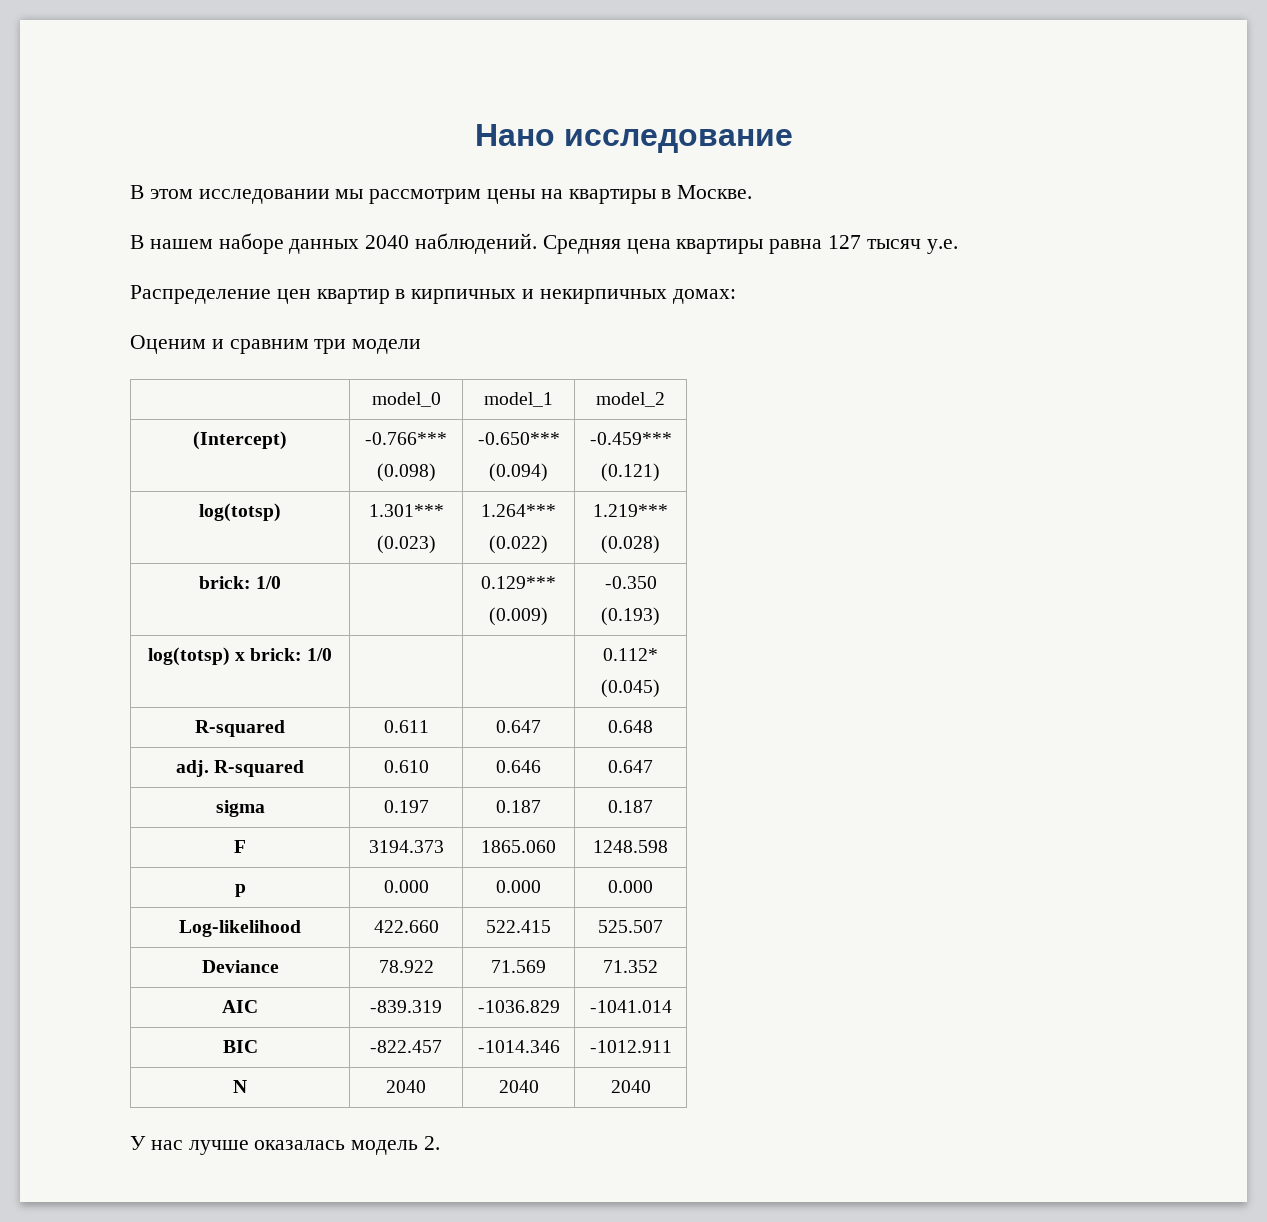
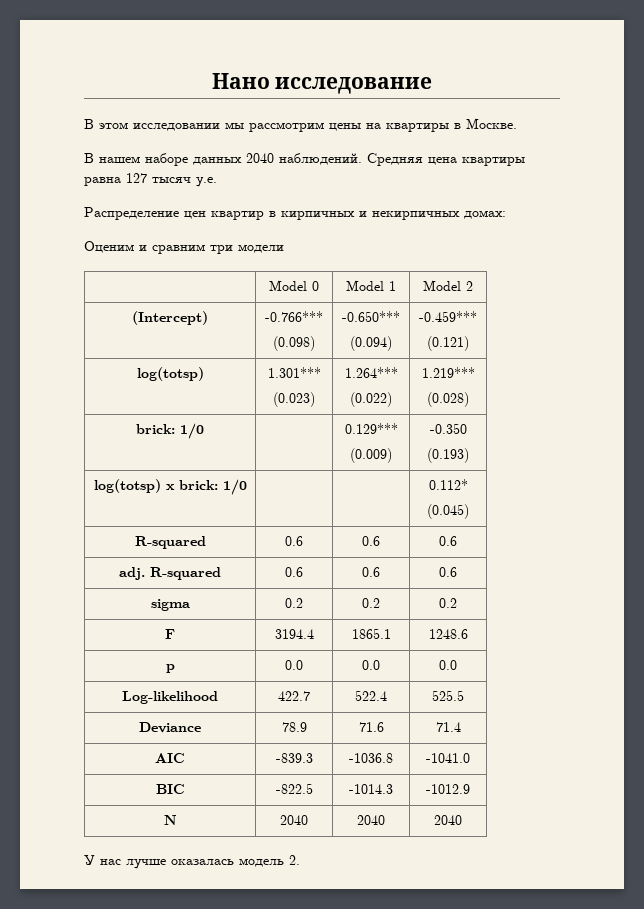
[371,392,441,407] [484,392,553,407] [596,392,665,407] model_0 | model_1 | model_2 -> [269,280,319,291] [346,280,396,291] [423,280,473,291] Model 0 | Model 1 | Model 2
[383,720,429,733] [496,720,541,733] [608,720,653,733] 0.611 | 0.647 | 0.648 -> [285,536,303,546] [362,536,380,546] [439,536,457,546] 0.6 | 0.6 | 0.6
[383,760,429,773] [496,760,541,773] [608,760,653,773] [215,800,265,817] [383,800,429,813] [496,800,541,813] [608,800,653,813] [234,840,246,853] [368,840,444,853] [481,840,556,853] [593,840,668,853] [234,884,246,897] [383,880,429,893] [496,880,541,893] [608,880,653,893] [179,920,301,937] [373,920,439,933] [486,920,551,933] [598,920,663,933] [201,960,279,973] [378,960,434,973] [491,960,546,973] [603,960,658,973] [222,1000,258,1013] [370,1000,442,1013] [477,1000,560,1013] [589,1000,672,1013] [222,1040,258,1053] [370,1040,442,1053] [477,1040,560,1053] [589,1040,672,1053] 0.610 | 0.646 | 0.647 // sigma | 0.197 | 0.187 | 0.187 // F | 3194.373 | 1865.060 | 1248.598 // p | 0.000 | 0.000 | 0.000 // Log-likelihood | 422.660 | 522.415 | 525.507 // Deviance | 78.922 | 71.569 | 71.352 // AIC | -839.319 | -1036.829 | -1041.014 // BIC | -822.457 | -1014.346 | -1012.911 -> [285,567,303,577] [362,567,380,577] [439,567,457,577] [150,599,190,611] [285,598,303,608] [362,598,380,608] [439,598,457,608] [165,629,175,639] [274,629,314,639] [351,628,391,639] [428,629,468,639] [165,664,175,673] [285,660,303,670] [362,660,380,670] [439,660,457,670] [122,691,218,704] [278,691,310,701] [355,690,387,701] [432,690,464,701] [139,722,201,733] [281,722,307,732] [358,722,384,732] [435,722,461,732] [155,753,185,763] [275,753,313,763] [349,753,393,763] [426,753,470,763] [155,784,185,794] [275,783,313,794] [349,784,393,794] [426,784,470,794] 0.6 | 0.6 | 0.6 // sigma | 0.2 | 0.2 | 0.2 // F | 3194.4 | 1865.1 | 1248.6 // p | 0.0 | 0.0 | 0.0 // Log-likelihood | 422.7 | 522.4 | 525.5 // Deviance | 78.9 | 71.6 | 71.4 // AIC | -839.3 | -1036.8 | -1041.0 // BIC | -822.5 | -1014.3 | -1012.9

